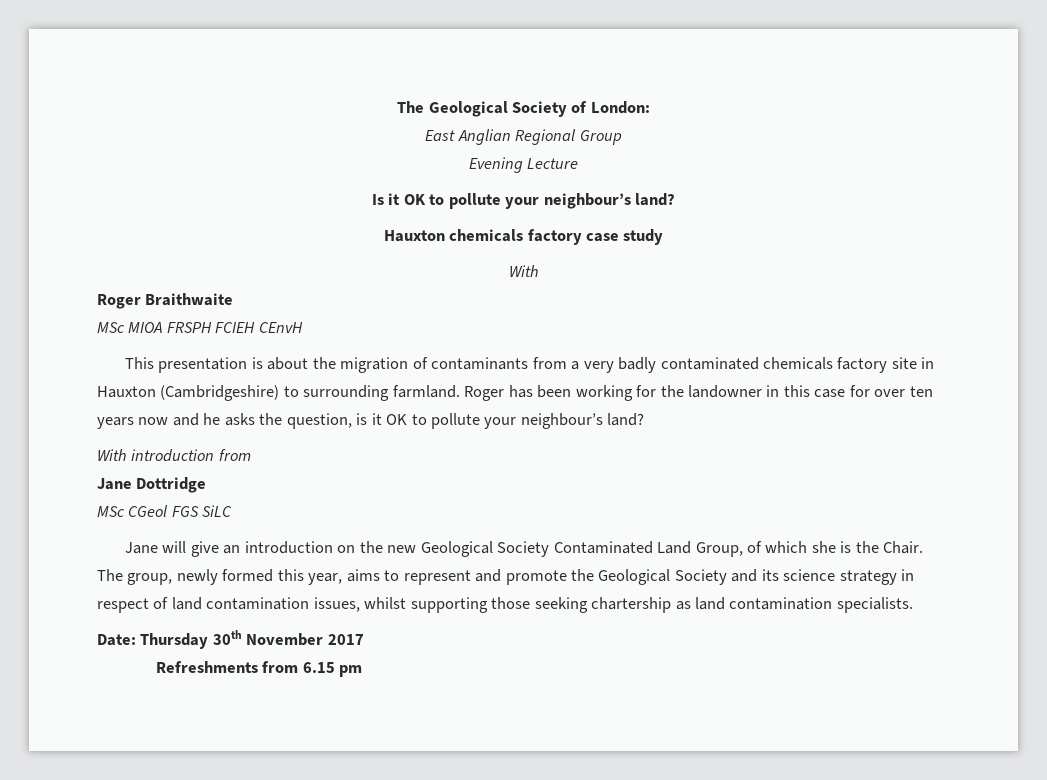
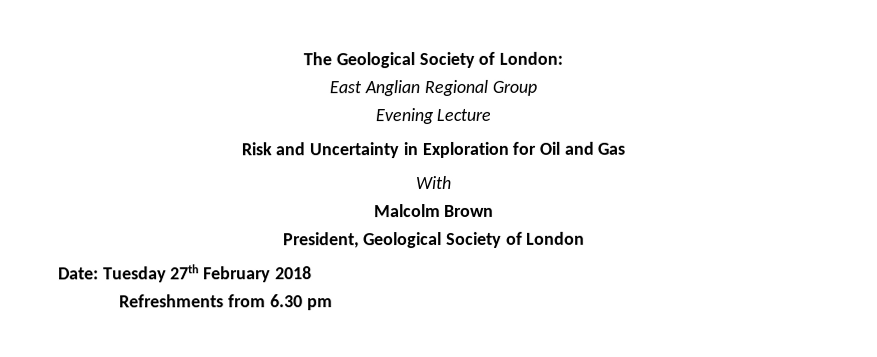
[371,193,676,209] [383,229,664,245] [508,265,539,277] [97,293,234,309] [97,322,303,333] [125,357,935,373] [97,385,933,401] [97,413,645,429] [97,449,251,462] [97,477,207,493] [97,505,233,517] [125,541,924,557] [97,569,915,585] [97,597,913,613] [97,630,364,649] Is it OK to pollute your neighbour’s land? // Hauxton chemicals factory case study // With // Roger Braithwaite // MSc MIOA FRSPH FCIEH CEnvH // This presentation is about the migration of contaminants from a very badly contaminated chemicals factory site in Hauxton (Cambridgeshire) to surrounding farmland. Roger has been working for the landowner in this case for over ten years now and he asks the question, is it OK to pollute your neighbour’s land? // With introduction from // Jane Dottridge // MSc CGeol FGS SiLC // Jane will give an introduction on the new Geological Society Contaminated Land Group, of which she is the Chair. The group, newly formed this year, aims to represent and promote the Geological Society and its science strategy in respect of land contamination issues, whilst supporting those seeking chartership as land contamination specialists. // Date: Thursday 30th November 2017 -> [240,141,626,159] [415,175,452,190] [373,203,495,218] [282,231,586,249] [58,264,312,283] Risk and Uncertainty in Exploration for Oil and Gas // With // Malcolm Brown // President, Geological Society of London // Date: Tuesday 27th February 2018
[302,662,335,673] 6.15 -> [269,294,303,308] 6.30

